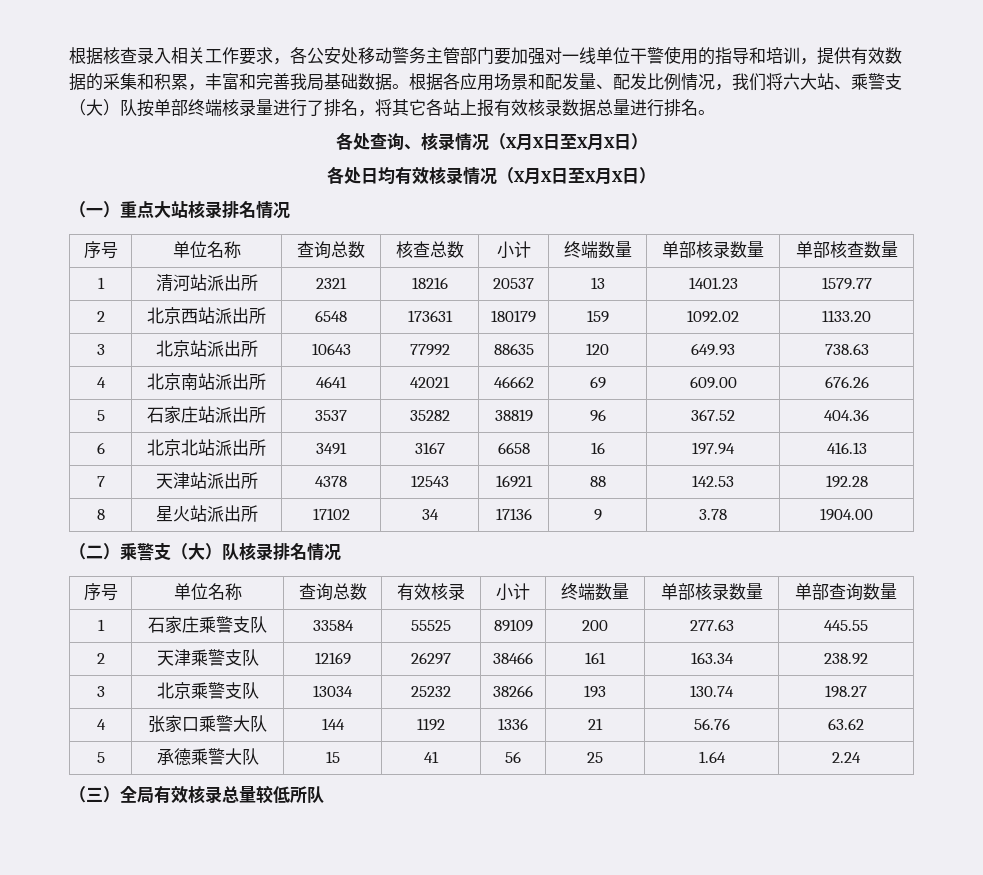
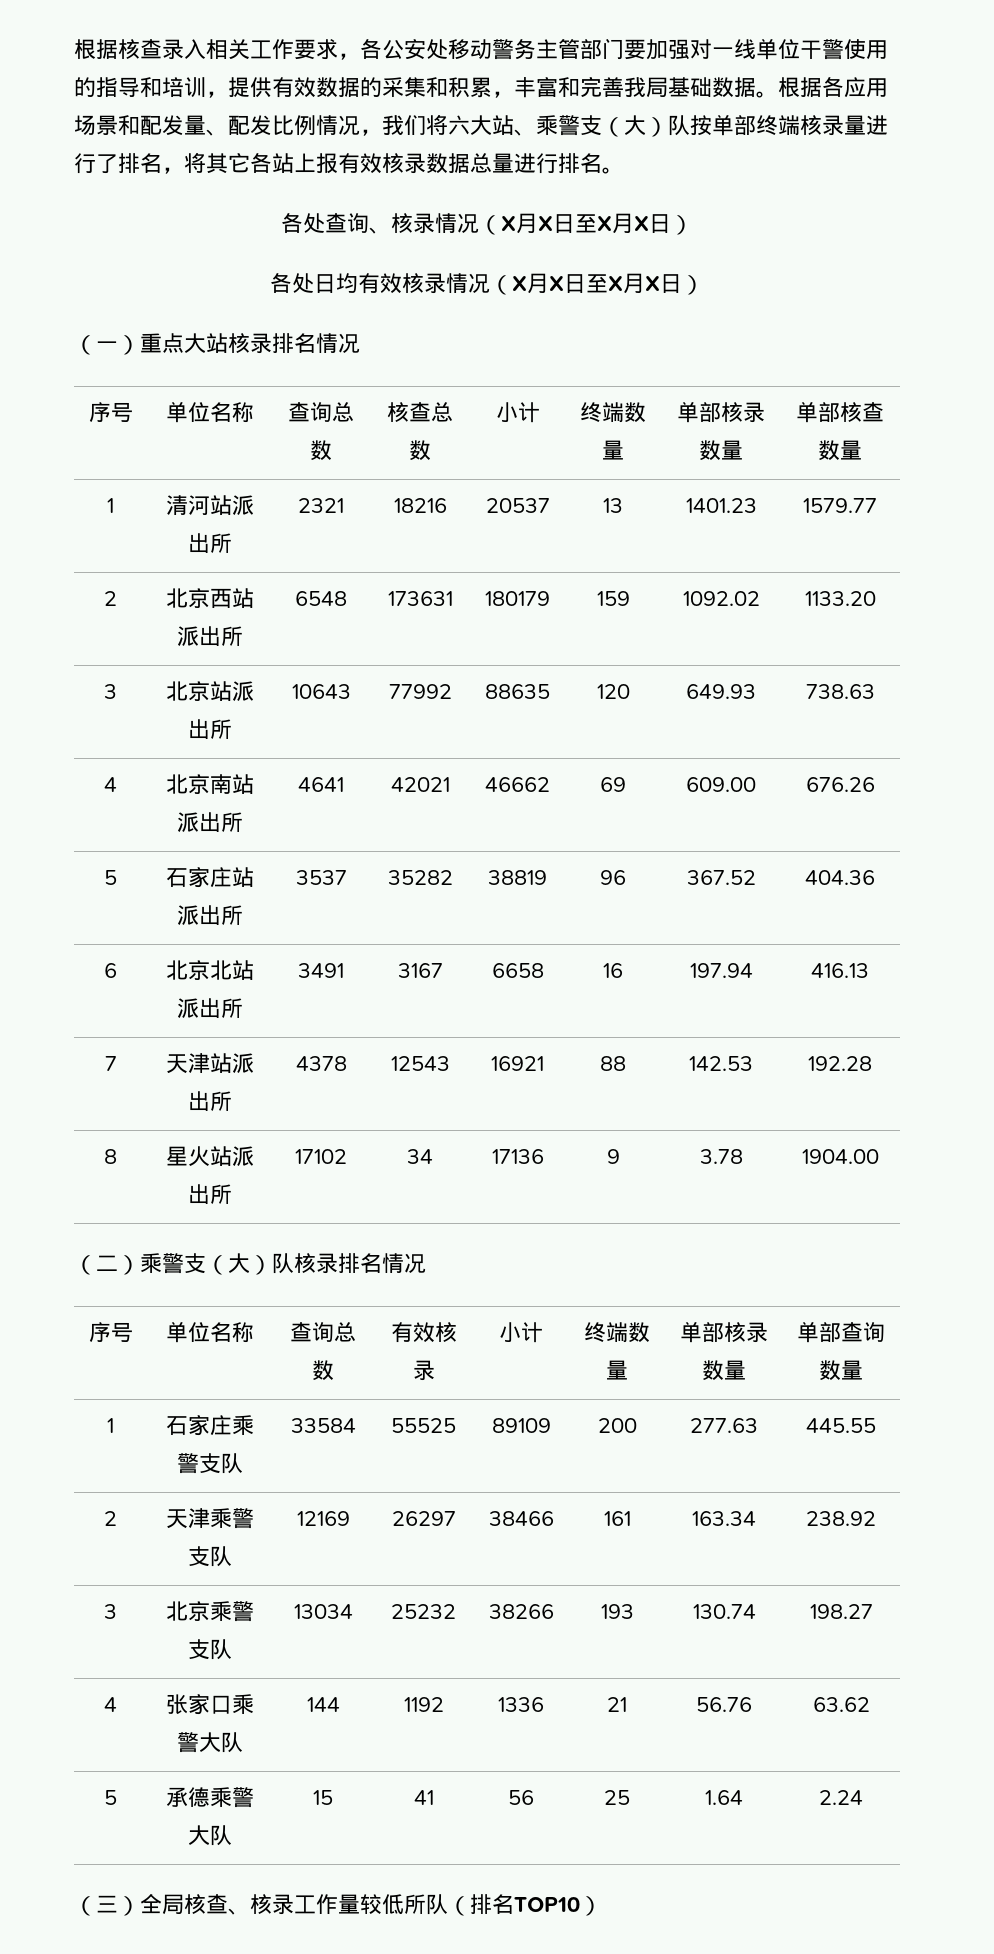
[154,785,324,804] 有效核录总量较低所队 -> [184,1894,602,1916] 核查、核录工作量较低所队（排名TOP10）

